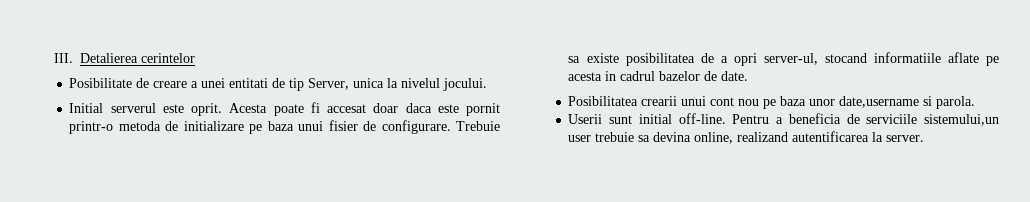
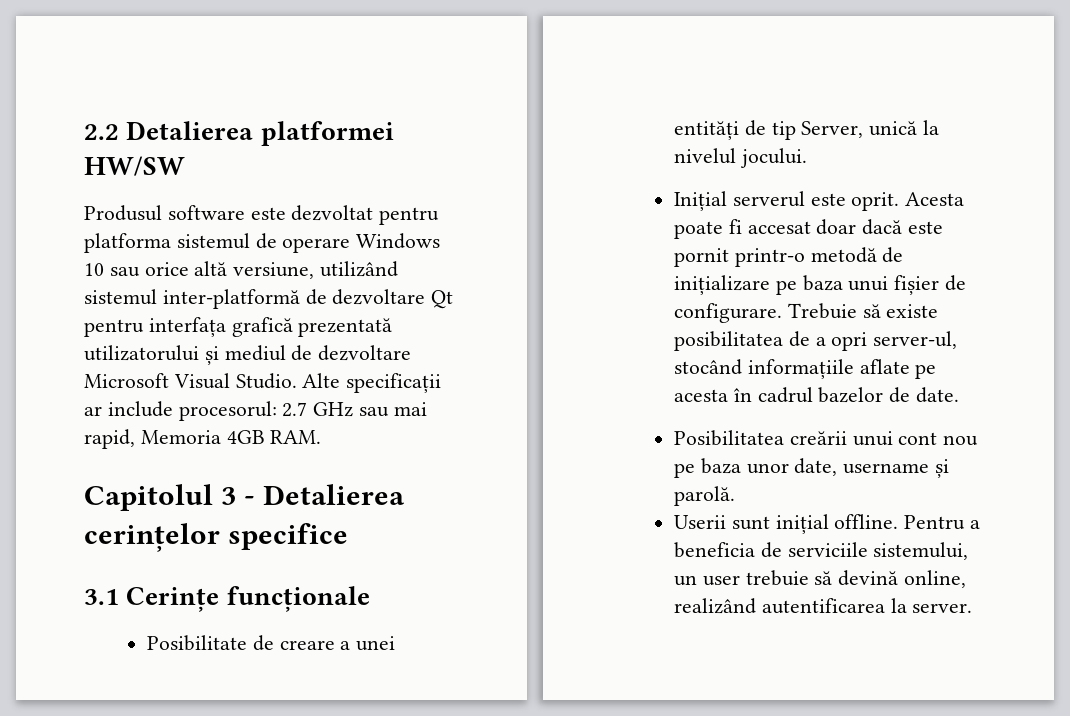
[54,53,196,63] III. Detalierea cerintelor -> [84,121,394,146] [84,156,185,176] [84,205,440,225] [84,233,441,253] [84,261,399,279] [84,289,454,309] [84,317,393,337] [84,345,412,365] [84,373,442,393] [84,401,427,421] [84,429,322,449] [84,484,406,511] [84,523,349,552] [84,586,370,612] 2.2 Detalierea platformei HW/SW // Produsul software este dezvoltat pentru platforma sistemul de operare Windows 10 sau orice altă versiune, utilizând sistemul inter-platformă de dezvoltare Qt pentru interfața grafică prezentată utilizatorului și mediul de dezvoltare Microsoft Visual Studio. Alte specificații ar include procesorul: 2.7 GHz sau mai rapid, Memoria 4GB RAM. // Capitolul 3 - Detalierea cerințelor specifice // 3.1 Cerințe funcționale
[229,78,269,88] entitati -> [673,121,739,140] entități
[353,78,385,88] unica -> [869,121,918,136] unică
[69,103,104,113] Initial -> [673,191,727,211] Inițial
[405,103,432,113] daca -> [862,219,903,235] dacă
[118,121,244,131] metoda de initializare -> [810,247,904,263] [673,275,770,295] metodă de inițializare
[328,120,358,131] fisier -> [894,275,940,295] fișier
[568,56,581,63] sa -> [862,304,881,318] să
[824,52,941,63] stocand informatiile -> [673,359,854,379] stocând informațiile
[605,71,617,81] in -> [732,388,752,402] în
[641,96,678,106] crearii -> [789,431,847,445] creării
[839,96,976,109] date,username si parola. -> [794,458,949,478] [673,486,735,506] date, username și parolă.
[638,113,726,124] initial off-line. -> [775,514,899,534] inițial offline.
[924,114,999,126] [568,132,789,144] sistemului,un user trebuie sa devina online, realizand -> [873,542,969,560] [673,570,966,588] [673,598,756,614] sistemului, un user trebuie să devină online, realizând

